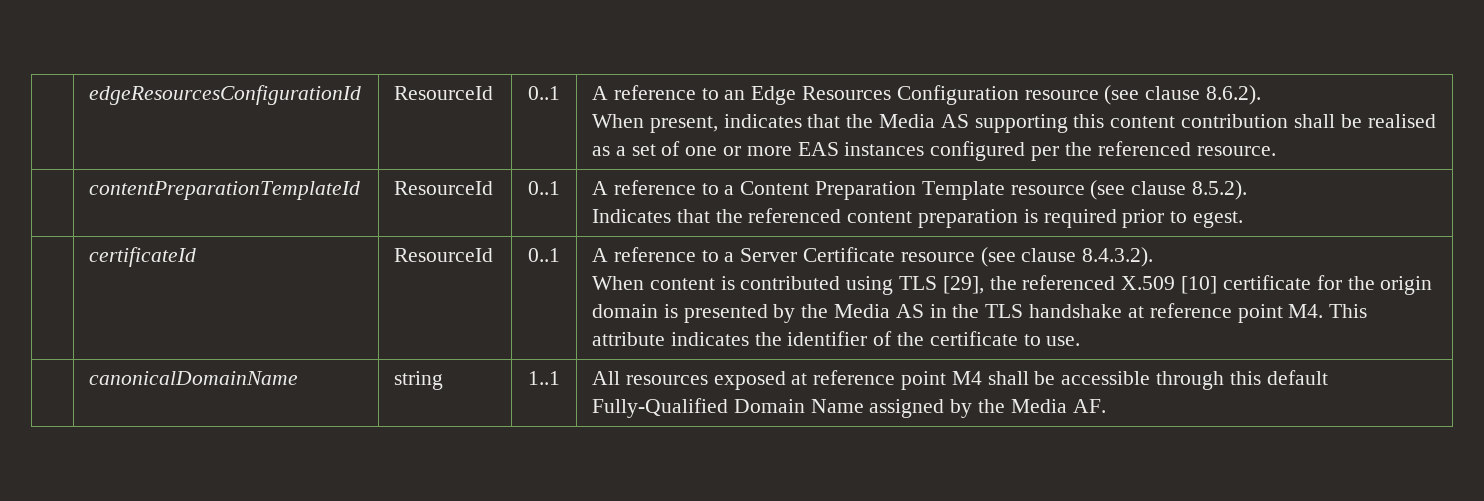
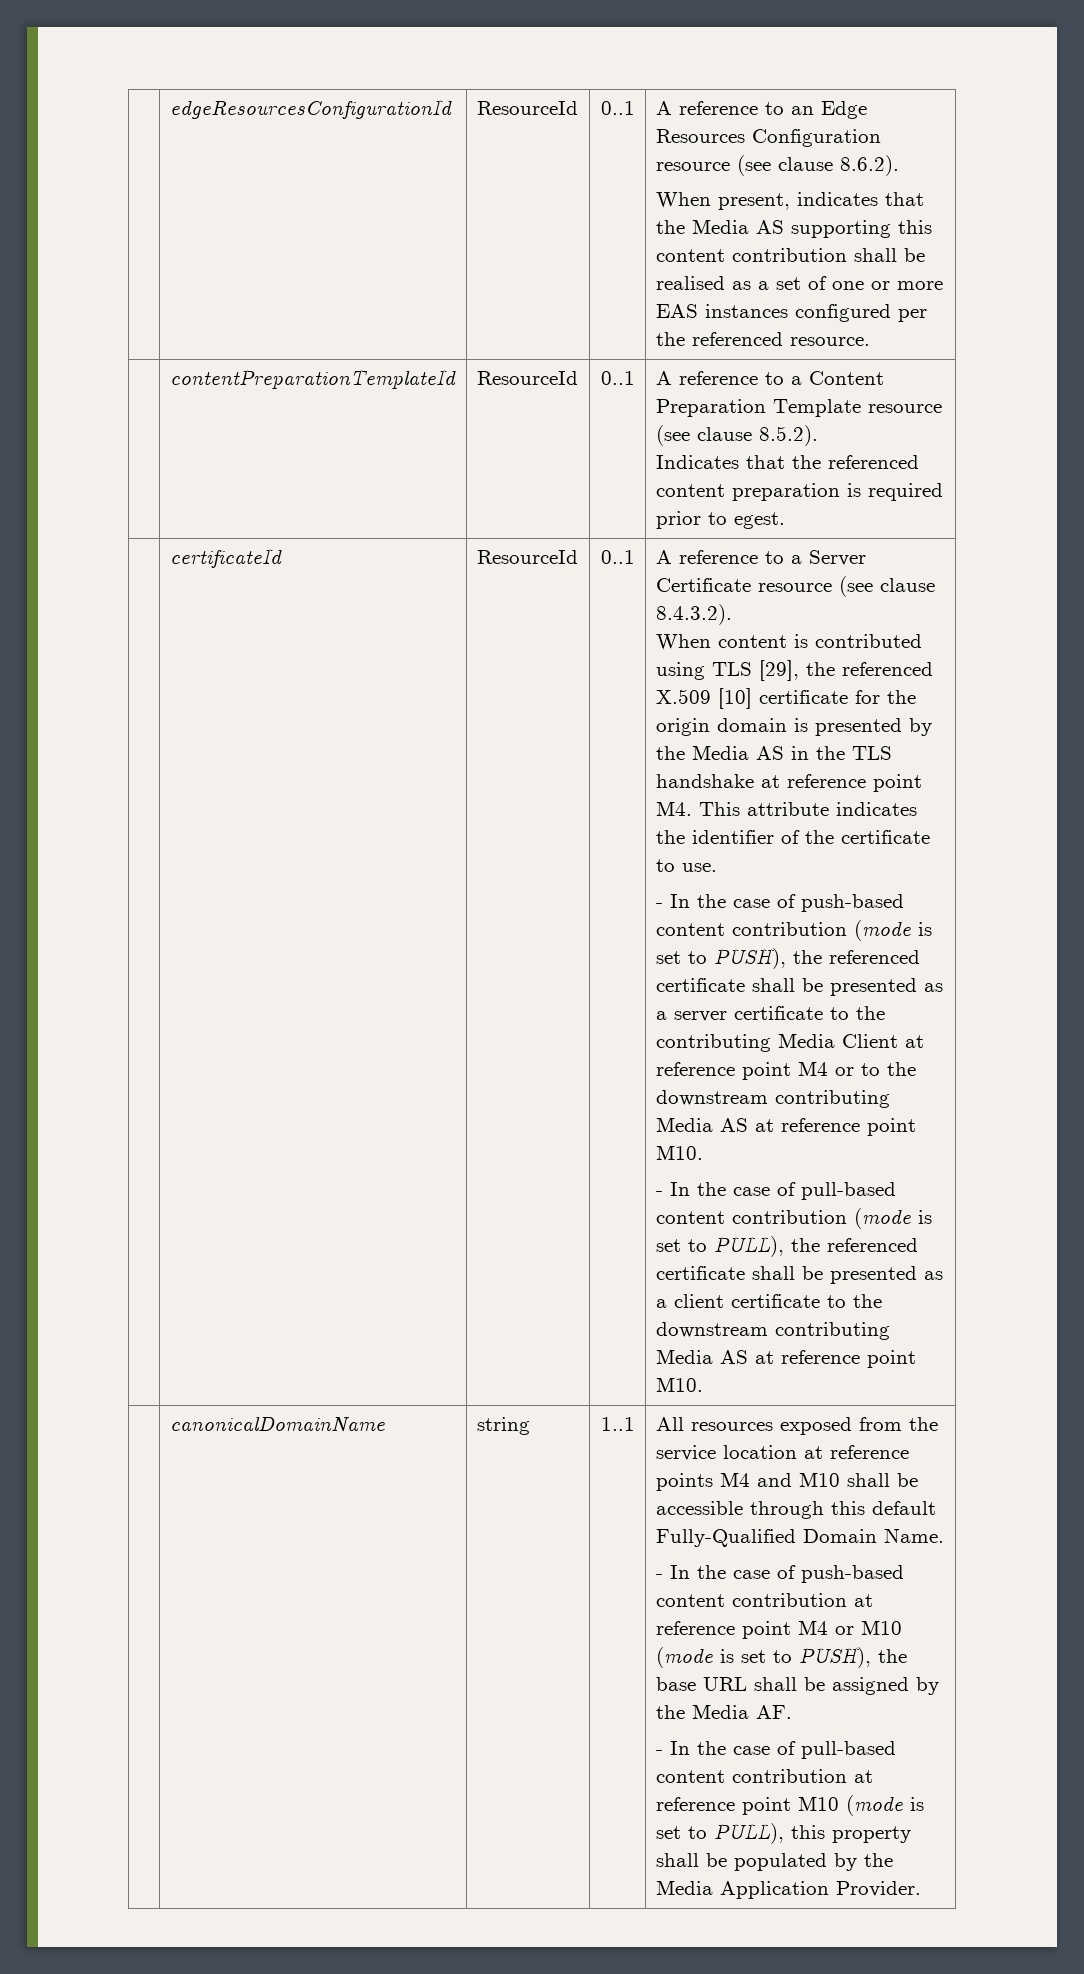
(1081, 341) none -> [655,894,904,912] [655,920,932,941] [655,948,920,969] [655,978,943,996] [655,1006,885,1022] [655,1033,924,1052] [655,1061,916,1080] [655,1090,890,1108] [655,1117,916,1136] [655,1145,703,1160] [655,1182,896,1200] [655,1208,932,1229] [655,1236,918,1257] [655,1266,943,1284] [655,1294,882,1308] [655,1322,890,1340] [655,1349,916,1368] [655,1377,703,1392] // - In the case of push-based content contribution (mode is set to PUSH), the referenced certificate shall be presented as a server certificate to the contributing Media Client at reference point M4 or to the downstream contributing Media AS at reference point M10. // - In the case of pull-based content contribution (mode is set to PULL), the referenced certificate shall be presented as a client certificate to the downstream contributing Media AS at reference point M10.
[791,370,982,390] at reference point M4 -> [858,1417,938,1431] [655,1445,909,1461] [655,1472,840,1491] from the service location at reference points M4 and M10
[810,399,864,413] Name -> [883,1528,944,1543] [655,1565,904,1583] [655,1593,873,1607] [655,1620,902,1639] [655,1647,907,1668] [655,1677,825,1691] Name. // - In the case of push-based content contribution at reference point M4 or M10 (mode is set to PUSH), the base URL shall be
(1106, 406) none -> [655,1741,896,1759] [655,1769,873,1783] [655,1795,924,1816] [655,1823,911,1844] [655,1853,893,1871] [655,1880,921,1899] // - In the case of pull-based content contribution at reference point M10 (mode is set to PULL), this property shall be populated by the Media Application Provider.

